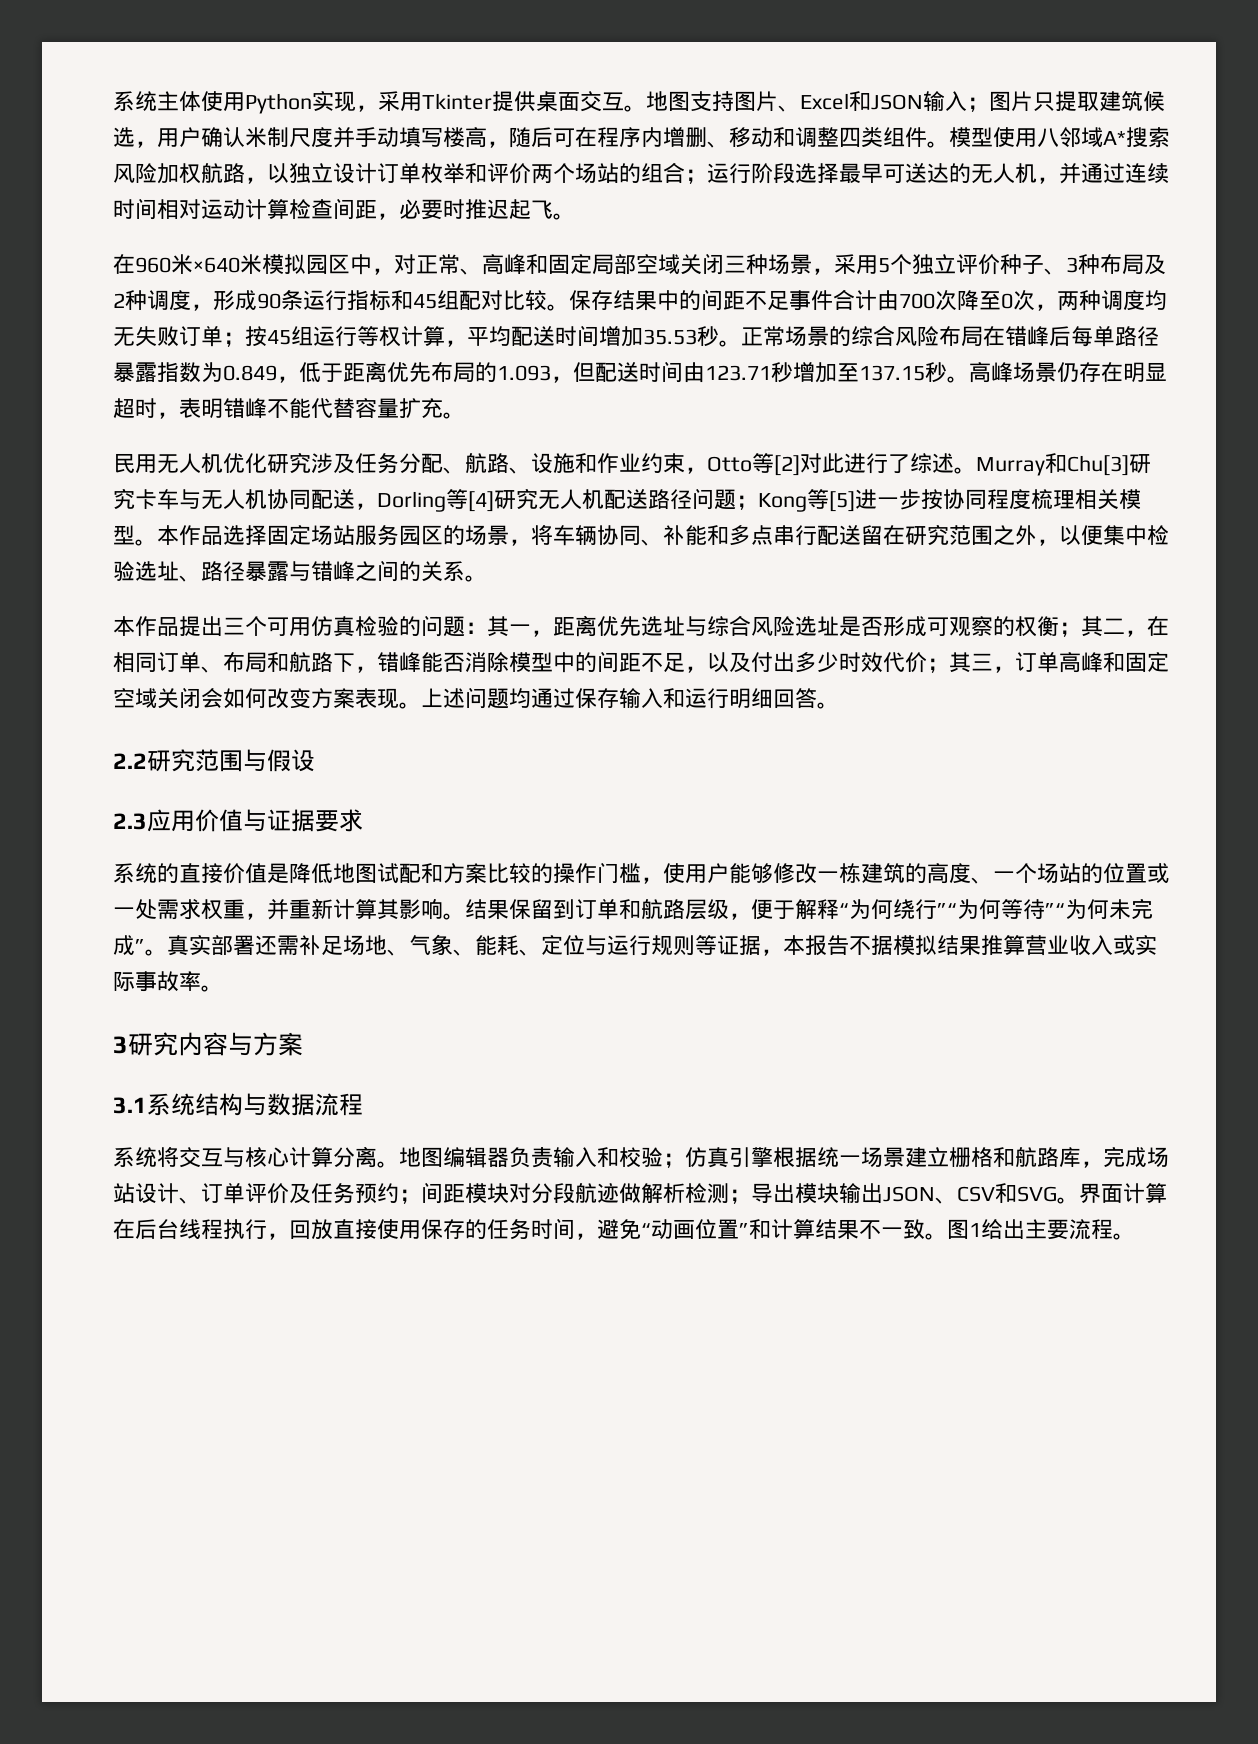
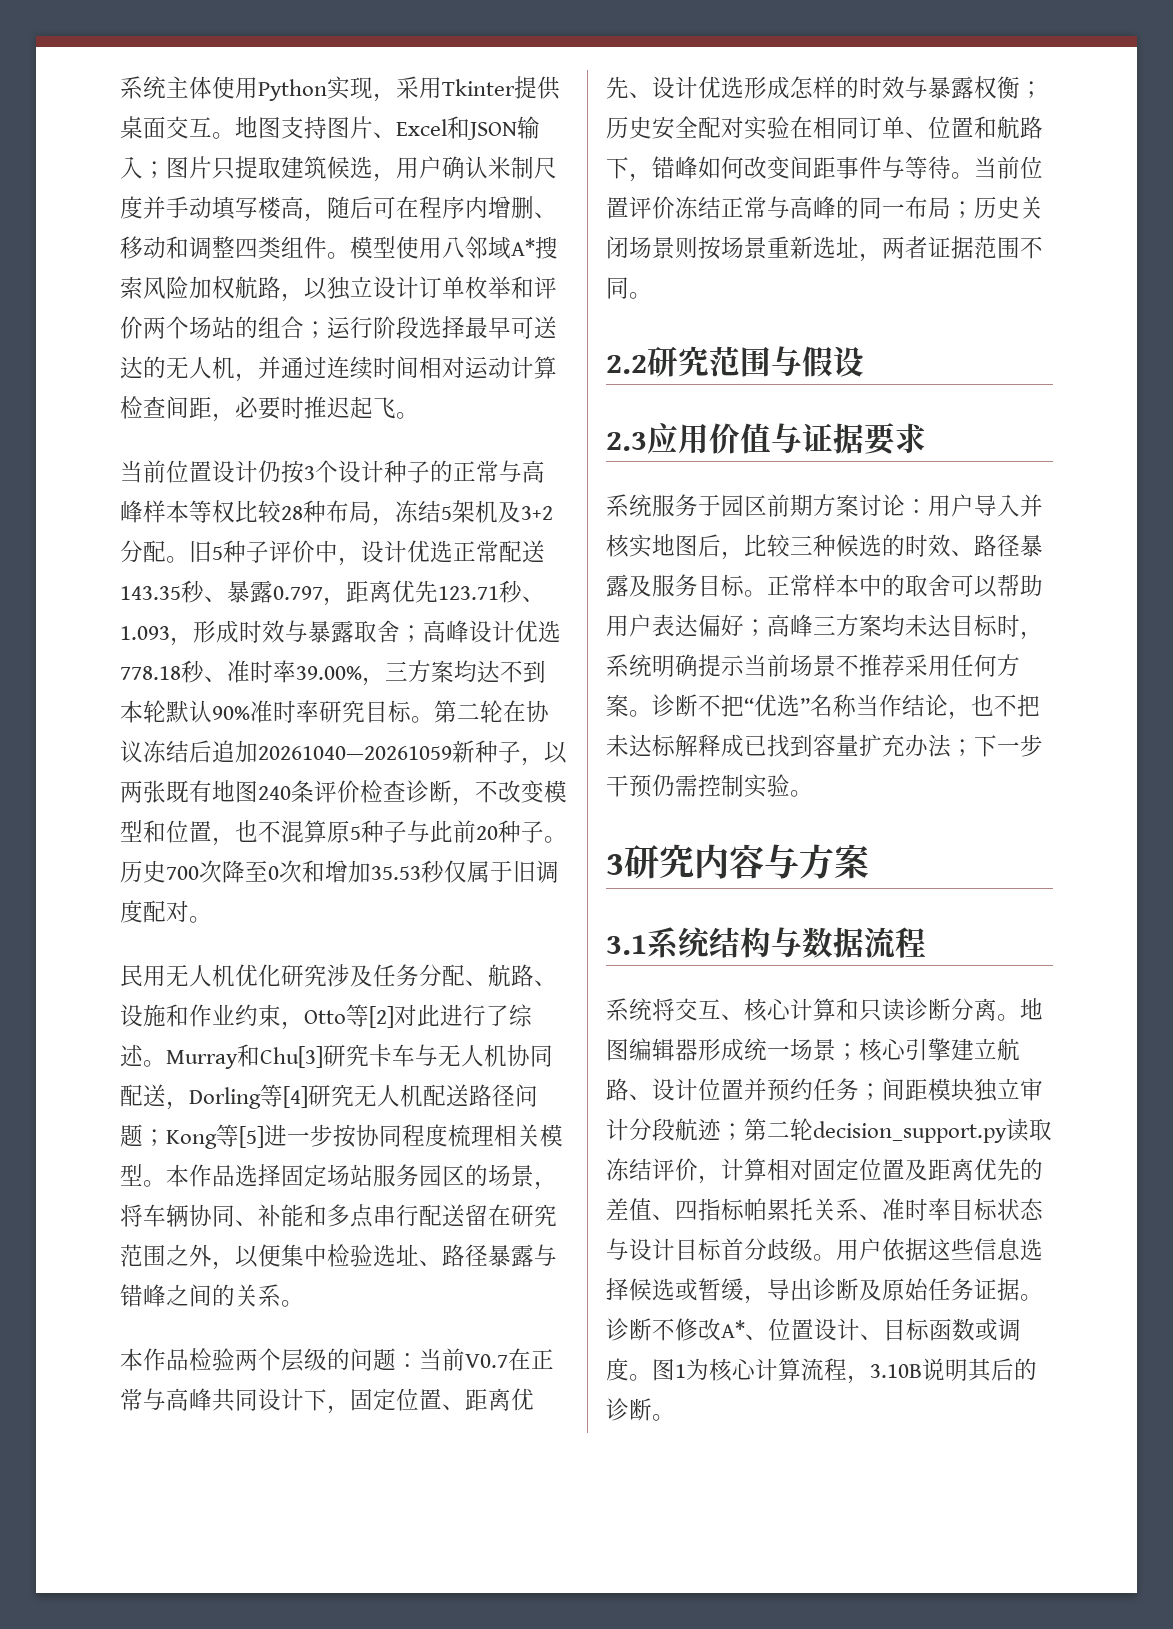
[113,253,1166,275] [113,289,1167,311] [113,325,1159,347] [113,361,1167,383] [113,398,443,419] 在960米×640米模拟园区中，对正常、高峰和固定局部空域关闭三种场景，采用5个独立评价种子、3种布局及2种调度，形成90条运行指标和45组配对比较。保存结果中的间距不足事件合计由700次降至0次，两种调度均无失败订单；按45组运行等权计算，平均配送时间增加35.53秒。正常场景的综合风险布局在错峰后每单路径暴露指数为0.849，低于距离优先布局的1.093，但配送时间由123.71秒增加至137.15秒。高峰场景仍存在明显超时，表明错峰不能代替容量扩充 -> [120,460,545,484] [120,500,553,526] [120,540,545,566] [120,580,545,606] [120,620,561,646] [120,660,546,686] [120,700,550,723] [120,740,567,766] [120,780,567,806] [120,820,567,846] [120,860,559,883] [120,900,189,923] 当前位置设计仍按3个设计种子的正常与高峰样本等权比较28种布局，冻结5架机及3+2分配。旧5种子评价中，设计优选正常配送143.35秒、暴露0.797，距离优先123.71秒、1.093，形成时效与暴露取舍；高峰设计优选778.18秒、准时率39.00%，三方案均达不到本轮默认90%准时率研究目标。第二轮在协议冻结后追加20261040—20261059新种子，以两张既有地图240条评价检查诊断，不改变模型和位置，也不混算原5种子与此前20种子。历史700次降至0次和增加35.53秒仅属于旧调度配对
[179,615,1147,637] 提出三个可用仿真检验的问题：其一，距离优先选址与综合风险选址是否形成可观察的权衡；其二， -> [189,1348,554,1372] [120,1388,534,1414] [606,76,1043,99] [606,116,790,140] 检验两个层级的问题：当前V0.7在正常与高峰共同设计下，固定位置、距离优先、设计优选形成怎样的时效与暴露权衡；历史安全配对实验
[223,652,267,673] 布局 -> [928,116,974,139] 位置
[421,651,1169,673] [113,687,817,709] 能否消除模型中的间距不足，以及付出多少时效代价；其三，订单高峰和固定空域关闭会如何改变方案表现。上述问题均通过保存输入和运行明细回答 -> [698,156,1043,179] [606,196,1043,219] [606,236,1043,262] [606,277,629,299] 如何改变间距事件与等待。当前位置评价冻结正常与高峰的同一布局；历史关闭场景则按场景重新选址，两者证据范围不同
[157,862,1169,884] [113,898,1153,920] [113,934,1157,956] [113,971,201,992] 的直接价值是降低地图试配和方案比较的操作门槛，使用户能够修改一栋建筑的高度、一个场站的位置或一处需求权重，并重新计算其影响。结果保留到订单和航路层级，便于解释“为何绕行”“为何等待”“为何未完成”。真实部署还需补足场地、气象、能耗、定位与运行规则等证据，本报告不据模拟结果推算营业收入或实际事故率 -> [652,494,1043,517] [606,534,1043,560] [606,574,1043,598] [606,614,1043,640] [606,654,1020,677] [606,694,1040,720] [606,734,1043,758] [606,774,790,798] 服务于园区前期方案讨论：用户导入并核实地图后，比较三种候选的时效、路径暴露及服务目标。正常样本中的取舍可以帮助用户表达偏好；高峰三方案均未达目标时，系统明确提示当前场景不推荐采用任何方案。诊断不把“优选”名称当作结论，也不把未达标解释成已找到容量扩充办法；下一步干预仍需控制实验
[223,1147,333,1168] 与核心计算 -> [721,998,951,1022] 、核心计算和只读诊断
[509,1146,1169,1168] [113,1182,1167,1204] [113,1218,1113,1240] 负责输入和校验；仿真引擎根据统一场景建立栅格和航路库，完成场站设计、订单评价及任务预约；间距模块对分段航迹做解析检测；导出模块输出JSON、CSV和SVG。界面计算在后台线程执行，回放直接使用保存的任务时间，避免“动画位置”和计算结果不一致。图1给出主要流程 -> [698,1038,1020,1062] [606,1078,1043,1102] [606,1118,1052,1143] [606,1158,1043,1184] [606,1198,1043,1221] [606,1238,1043,1261] [606,1278,1043,1304] [606,1318,1021,1341] [606,1358,1037,1384] [606,1398,652,1421] 形成统一场景；核心引擎建立航路、设计位置并预约任务；间距模块独立审计分段航迹；第二轮decision_support.py读取冻结评价，计算相对固定位置及距离优先的差值、四指标帕累托关系、准时率目标状态与设计目标首分歧级。用户依据这些信息选择候选或暂缓，导出诊断及原始任务证据。诊断不修改A*、位置设计、目标函数或调度。图1为核心计算流程，3.10B说明其后的诊断

